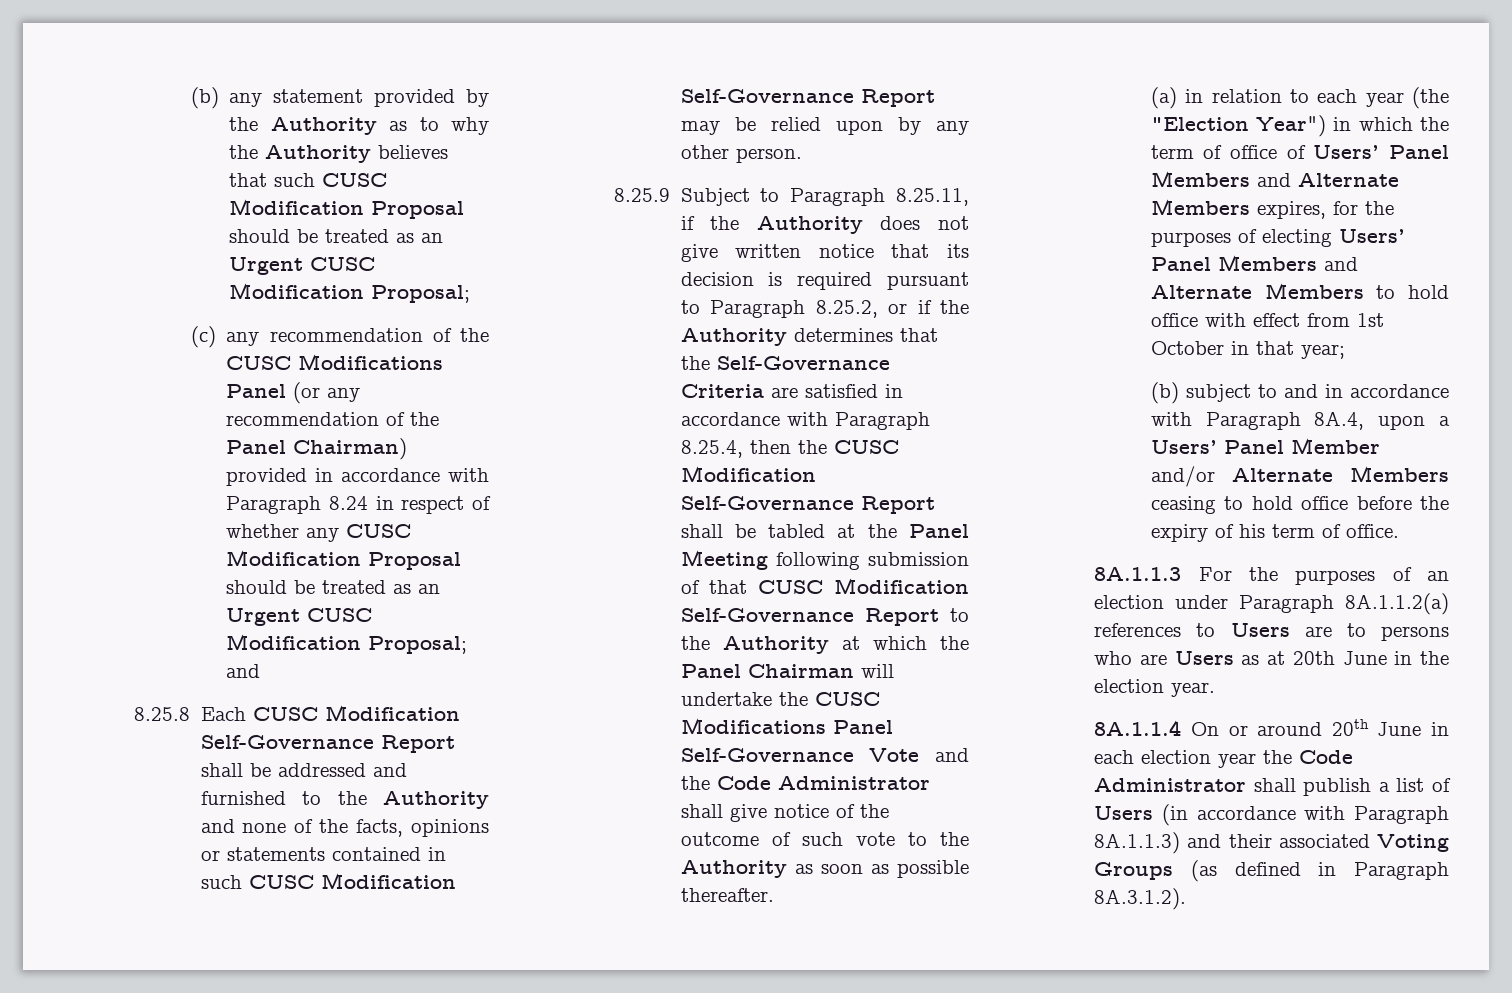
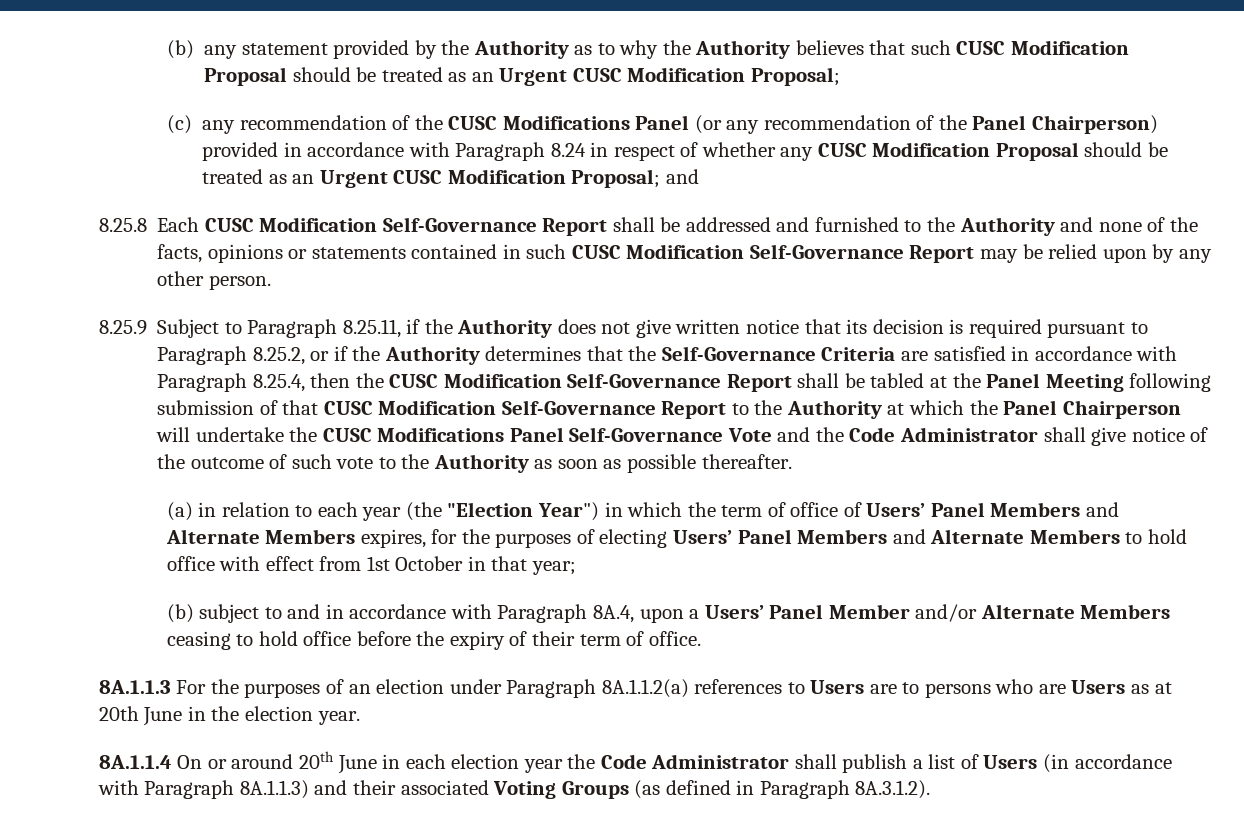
[293,438,408,460] Chairman) -> [1031,115,1158,134] Chairperson)
[747,664,854,678] Chairman -> [1062,400,1181,419] Chairperson
[1238,524,1265,538] his -> [531,631,575,646] their

